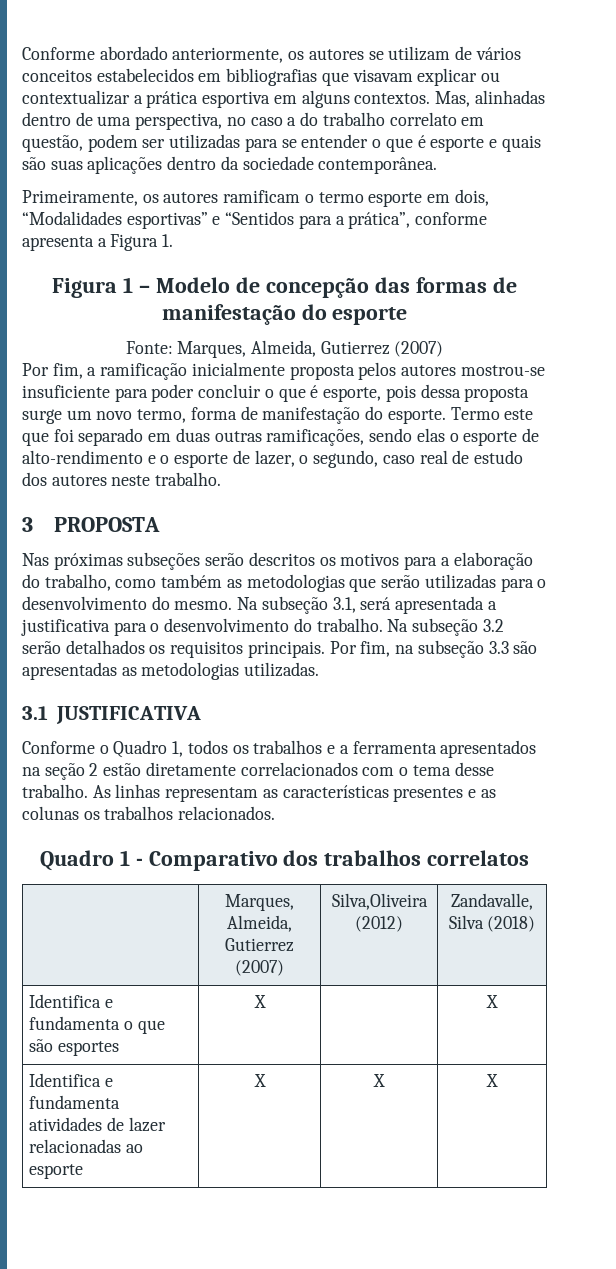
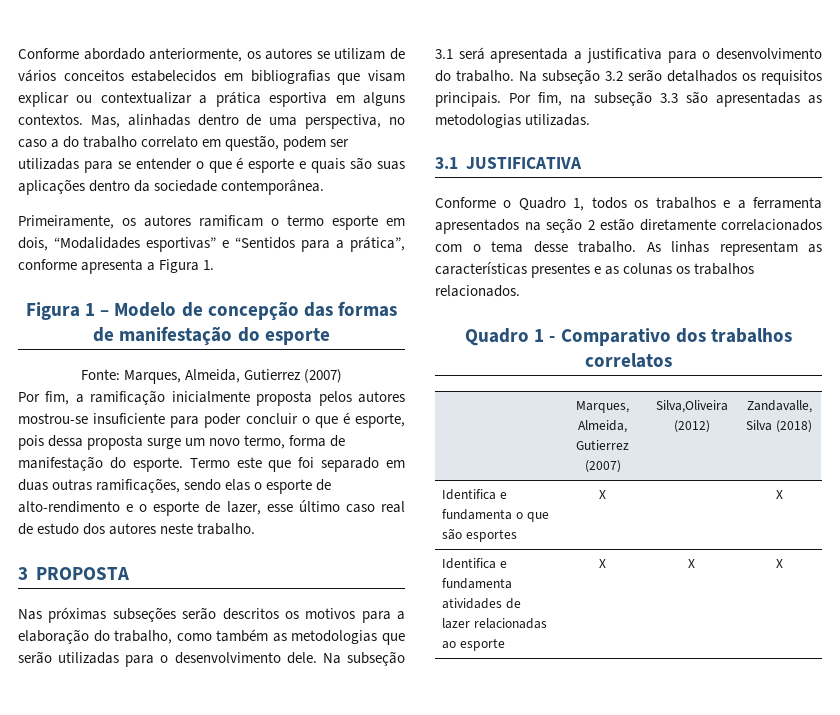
[352,69,413,82] visavam -> [368,70,405,82] visam
[299,450,379,468] o segundo, -> [266,500,340,512] esse último
[151,596,356,614] do mesmo. Na subseção 3.1, -> [286,651,406,666] [435,49,453,59] dele. Na subseção 3.1

